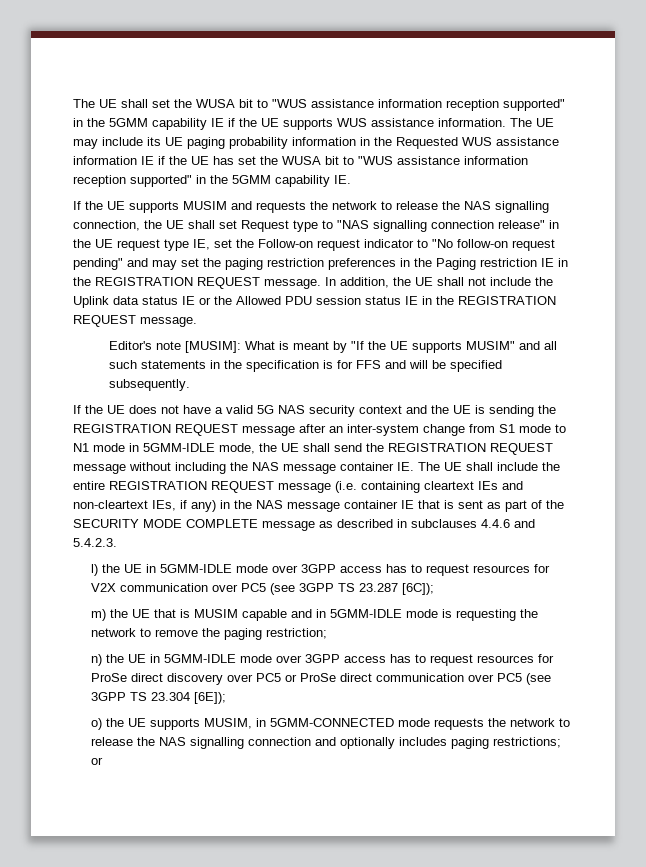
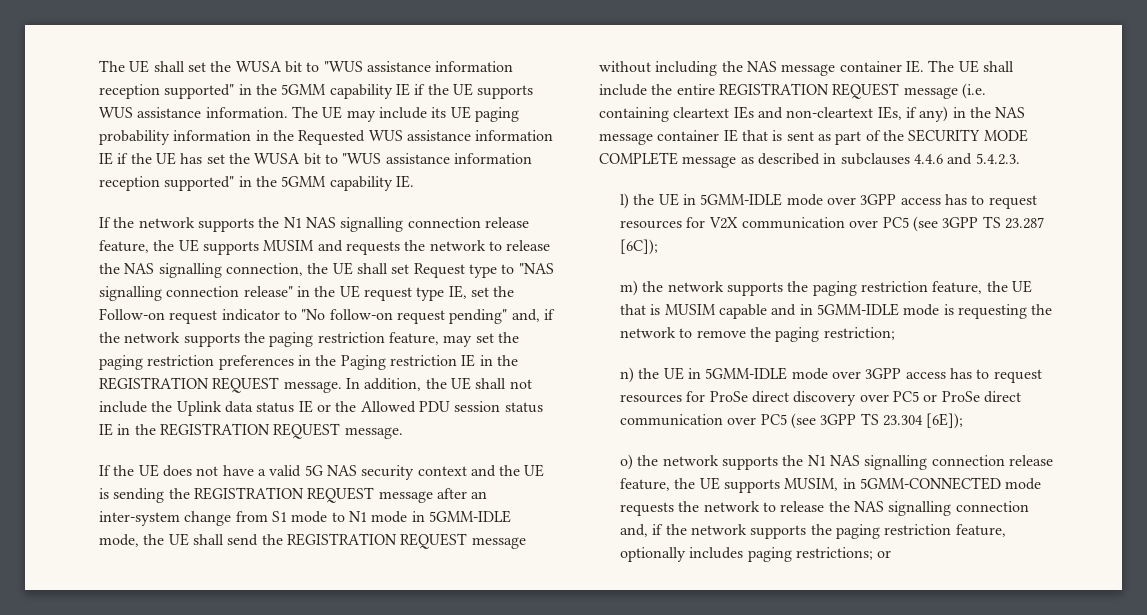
(103, 205) none -> [138,217,529,232] [99,240,175,253] network supports the N1 NAS signalling connection release feature, the
[127,258,148,267] and -> [511,309,555,322] [99,332,439,347] and, if the network supports the paging restriction feature,
[108,341,557,353] [108,360,502,372] [108,379,190,391] // Editor's note [MUSIM]: What is meant by "If the UE supports MUSIM" and all such statements in the specification is for FFS and will be specified subsequently. -> (403, 433) none
(128, 613) none -> [667,281,1008,296] network supports the paging restriction feature, the
(124, 722) none -> [662,455,1054,470] [620,478,696,491] network supports the N1 NAS signalling connection release feature, the
[314,737,336,746] and -> [620,524,1006,539] and, if the network supports the paging restriction feature,

